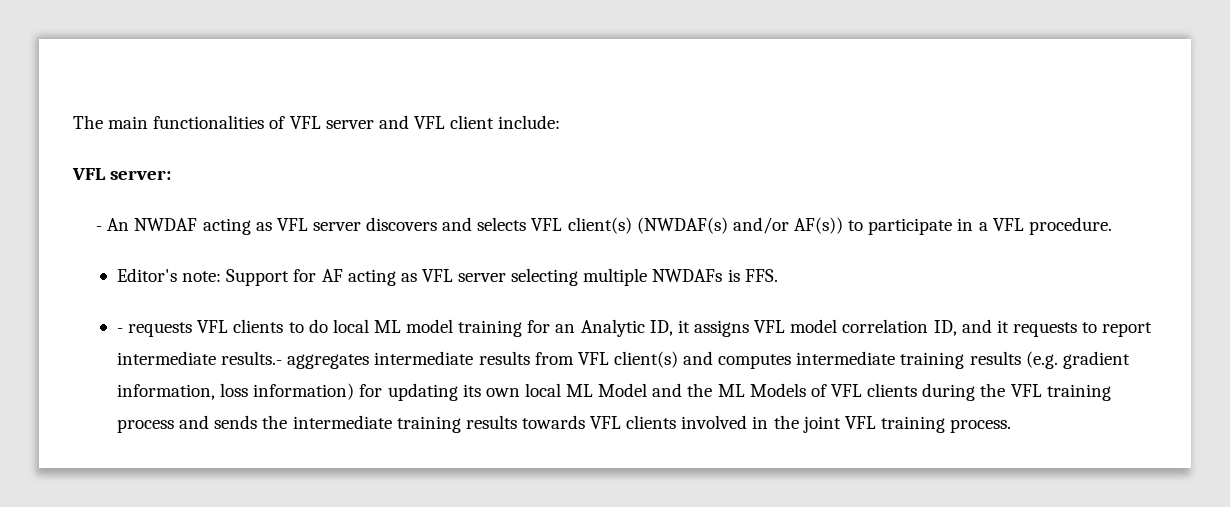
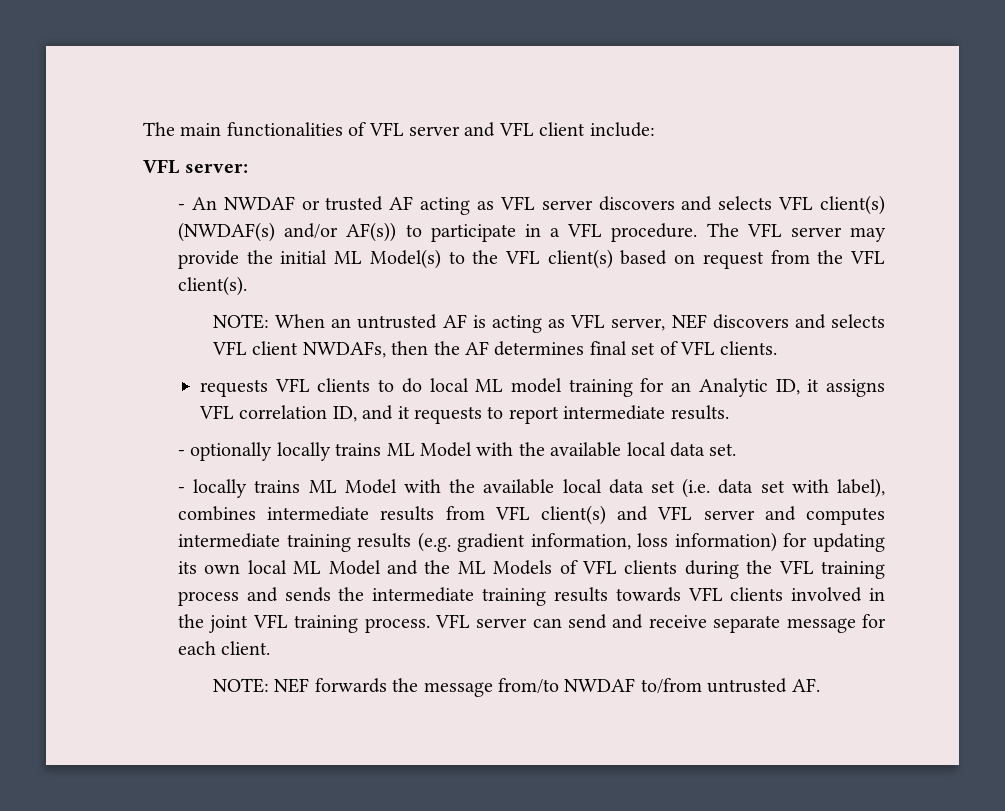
(198, 224) none -> [301,196,414,211] or trusted AF
[117,268,778,286] [117,328,124,333] // Editor's note: Support for AF acting as VFL server selecting multiple NWDAFs is FFS. // - -> [706,223,887,242] [178,249,885,269] [178,276,248,296] [213,314,885,333] [212,341,778,358] The VFL server may provide the initial ML Model(s) to the VFL client(s) based on request from the VFL client(s). // NOTE: When an untrusted AF is acting as VFL server, NEF discovers and selects VFL client NWDAFs, then the AF determines final set of VFL clients. //
[790,319,838,333] model -> (235, 412) none
[221,351,370,369] results.- aggregates -> [670,405,729,420] [178,442,737,461] [178,478,886,498] [178,506,257,521] results. // - optionally locally trains ML Model with the available local data set. // - locally trains ML Model with the available local data set (i.e. data set with label), combines
(714, 358) none -> [657,506,796,521] VFL server and
(1012, 426) none -> [434,614,886,633] [178,641,271,655] [213,678,820,697] VFL server can send and receive separate message for each client. // NOTE: NEF forwards the message from/to NWDAF to/from untrusted AF.

